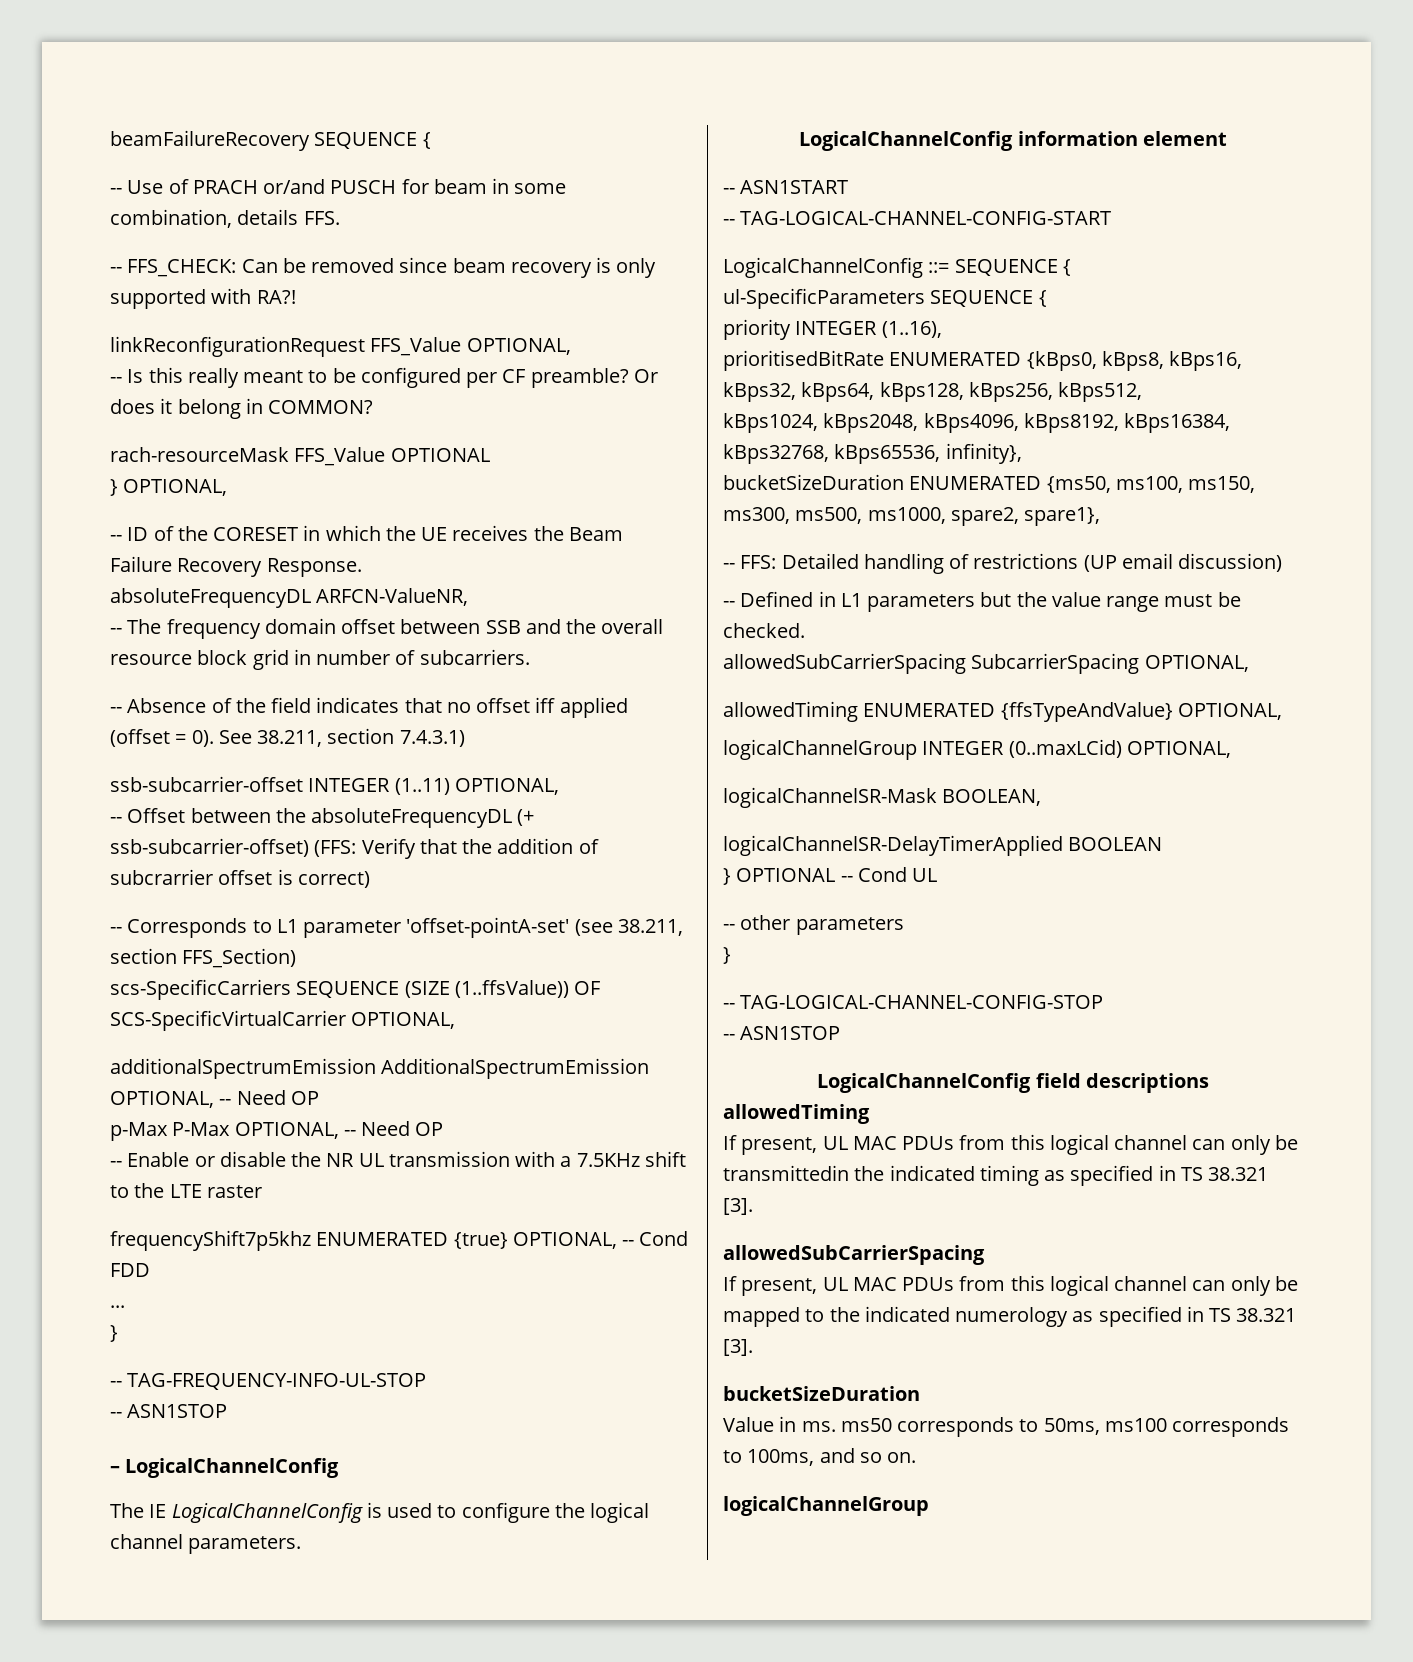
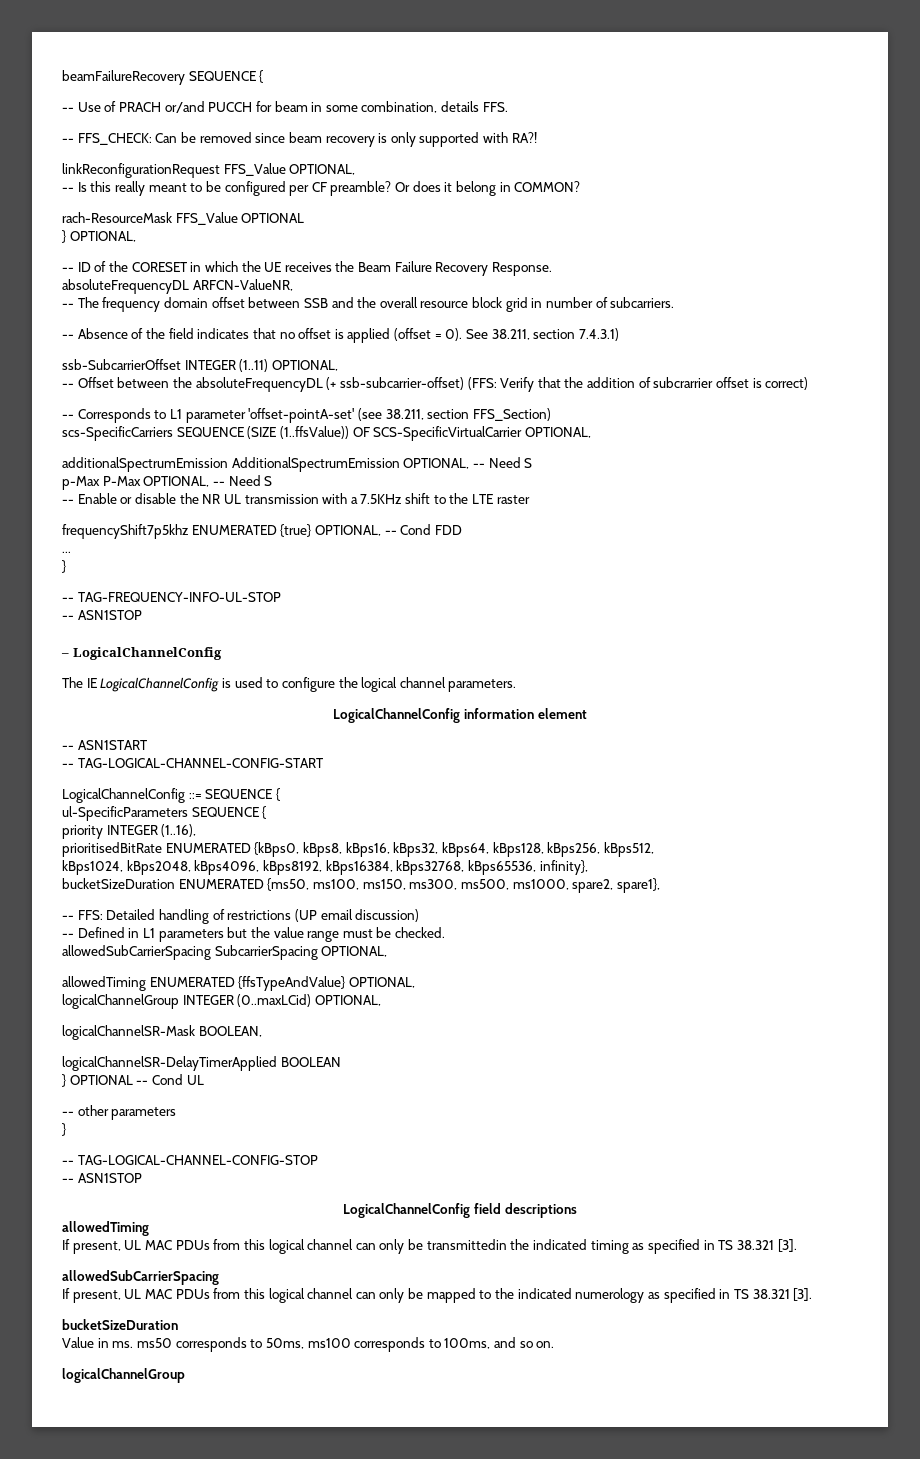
[330,180,397,194] PUSCH -> [208,102,253,112] PUCCH
[110,447,289,462] rach-resourceMask -> [62,212,172,223] rach-ResourceMask
[535,697,556,713] iff -> [334,329,344,339] is
[110,776,303,792] ssb-subcarrier-offset -> [62,359,181,370] ssb-SubcarrierOffset
[290,1091,319,1105] OP -> [524,458,533,468] S
[415,1122,444,1136] OP -> [264,476,273,486] S

